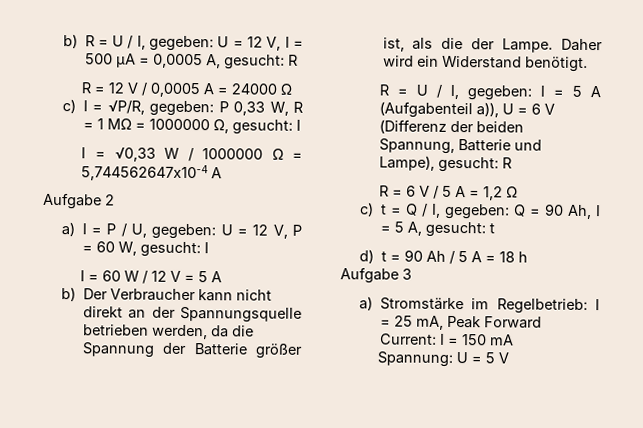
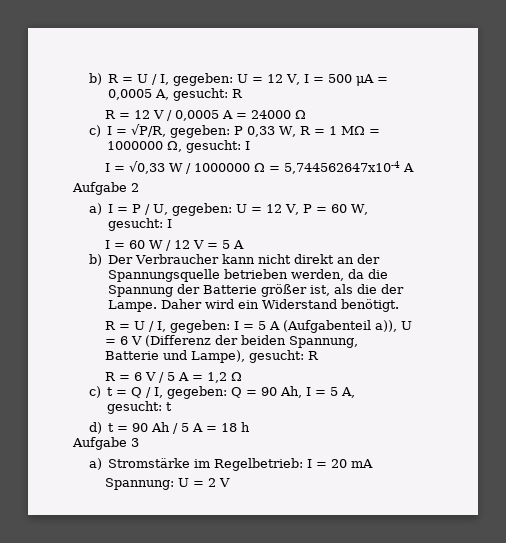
[393,315,542,330] [379,333,487,346] 25 mA, Peak Forward Current: I = 150 -> [330,459,347,468] 20
[485,352,496,364] 5 -> [207,478,216,487] 2

